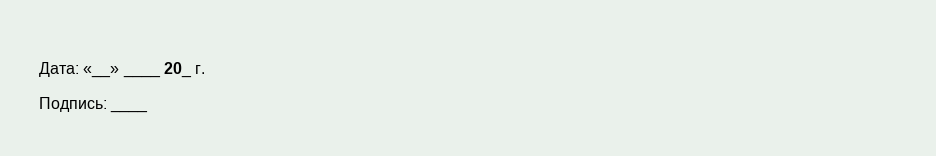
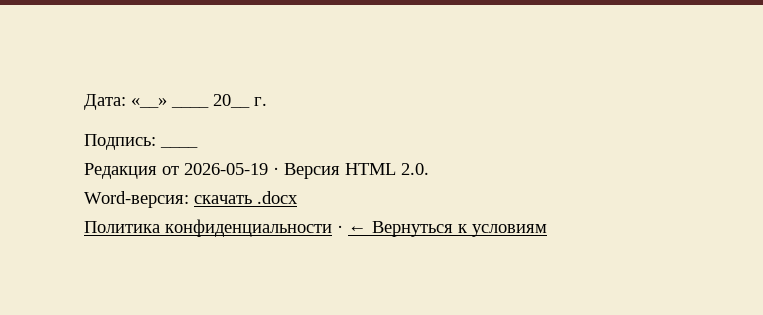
[163,62,192,78] 20_ -> [213,94,250,108] 20__
(149, 111) none -> [84,163,429,179] [84,191,298,208] [84,219,547,237] // Редакция от 2026-05-19 · Версия HTML 2.0. // Word-версия: скачать .docx // Политика конфиденциальности · ← Вернуться к условиям

